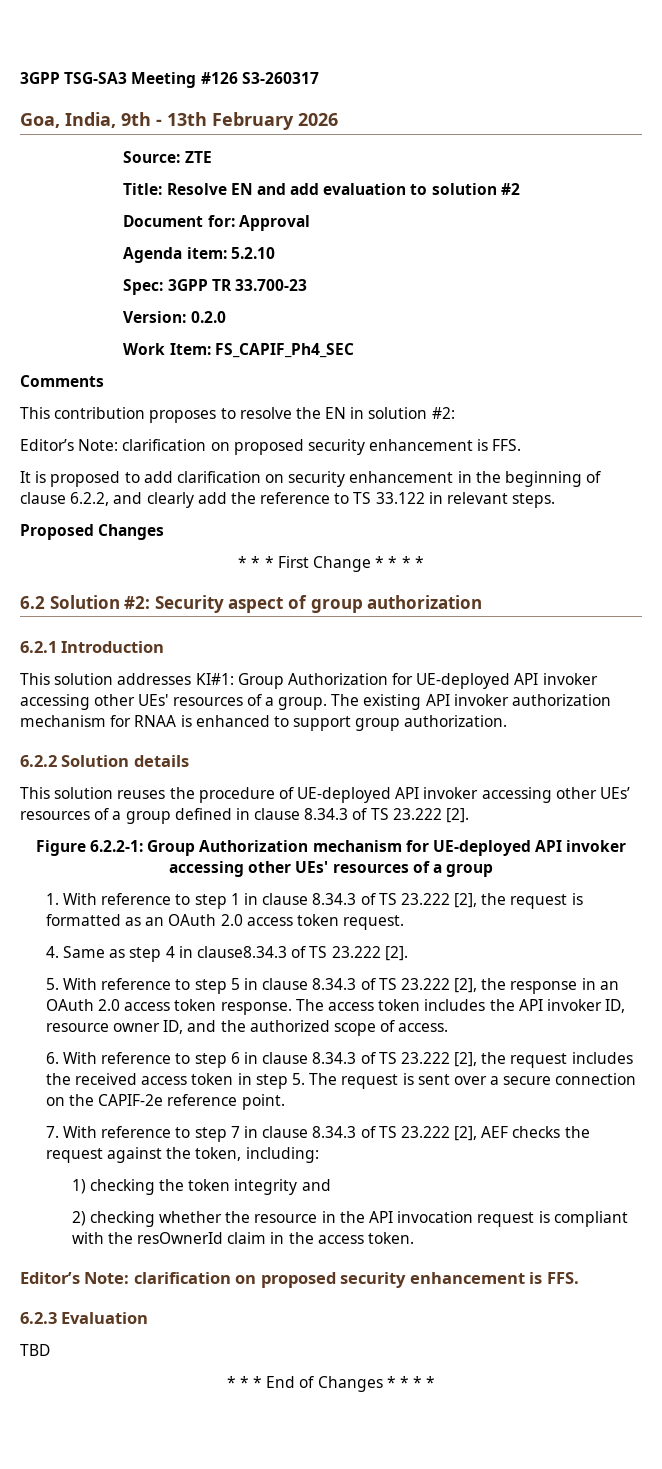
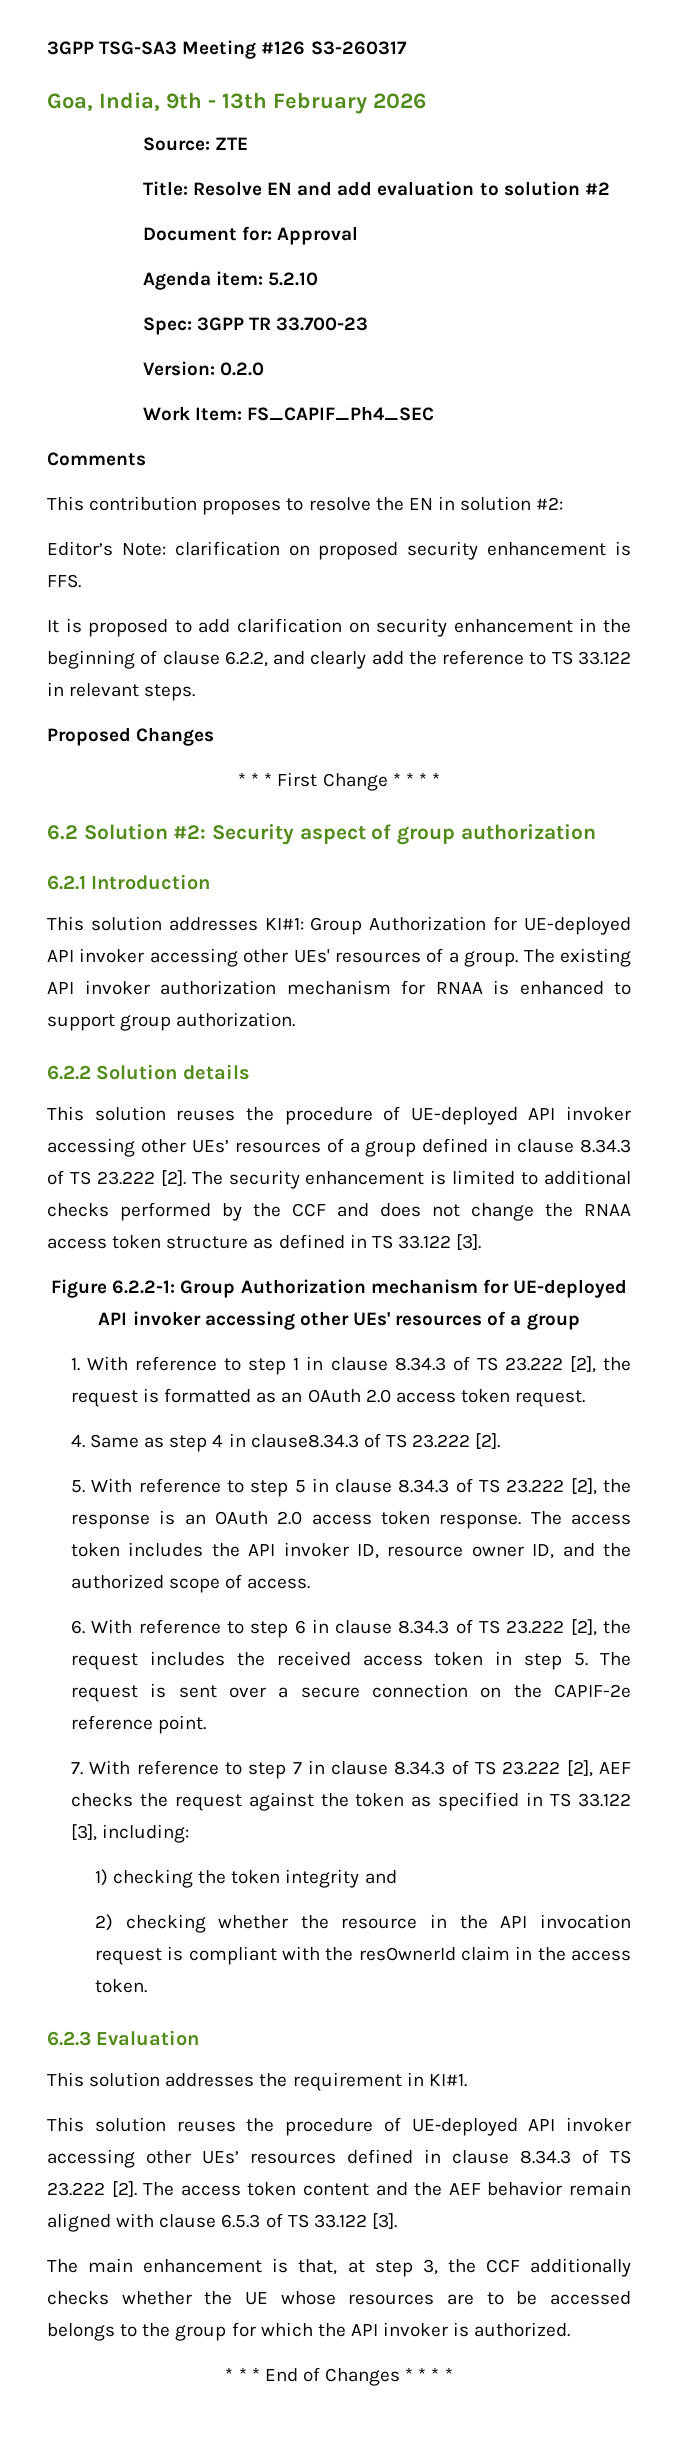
(470, 815) none -> [191,1170,631,1189] [47,1202,631,1221] [47,1234,482,1250] The security enhancement is limited to additional checks performed by the CCF and does not change the RNAA access token structure as defined in TS 33.122 [3].
[581,978,596,990] in -> [159,1510,176,1525] is
[195,1147,242,1161] token, -> [355,1792,631,1811] [70,1824,97,1841] token as specified in TS 33.122 [3],
[20,1272,579,1288] [20,1312,149,1324] [20,1344,50,1356] Editor’s Note: clarification on proposed security enhancement is FFS. // 6.2.3 Evaluation // TBD -> [47,2030,200,2046] [47,2072,467,2091] [47,2117,631,2136] [47,2149,631,2168] [47,2181,632,2197] [47,2213,397,2232] [47,2258,632,2277] [47,2291,632,2305] [47,2322,571,2341] 6.2.3 Evaluation // This solution addresses the requirement in KI#1. // This solution reuses the procedure of UE‑deployed API invoker accessing other UEs’ resources defined in clause 8.34.3 of TS 23.222 [2]. The access token content and the AEF behavior remain aligned with clause 6.5.3 of TS 33.122 [3]. // The main enhancement is that, at step 3, the CCF additionally checks whether the UE whose resources are to be accessed belongs to the group for which the API invoker is authorized.

